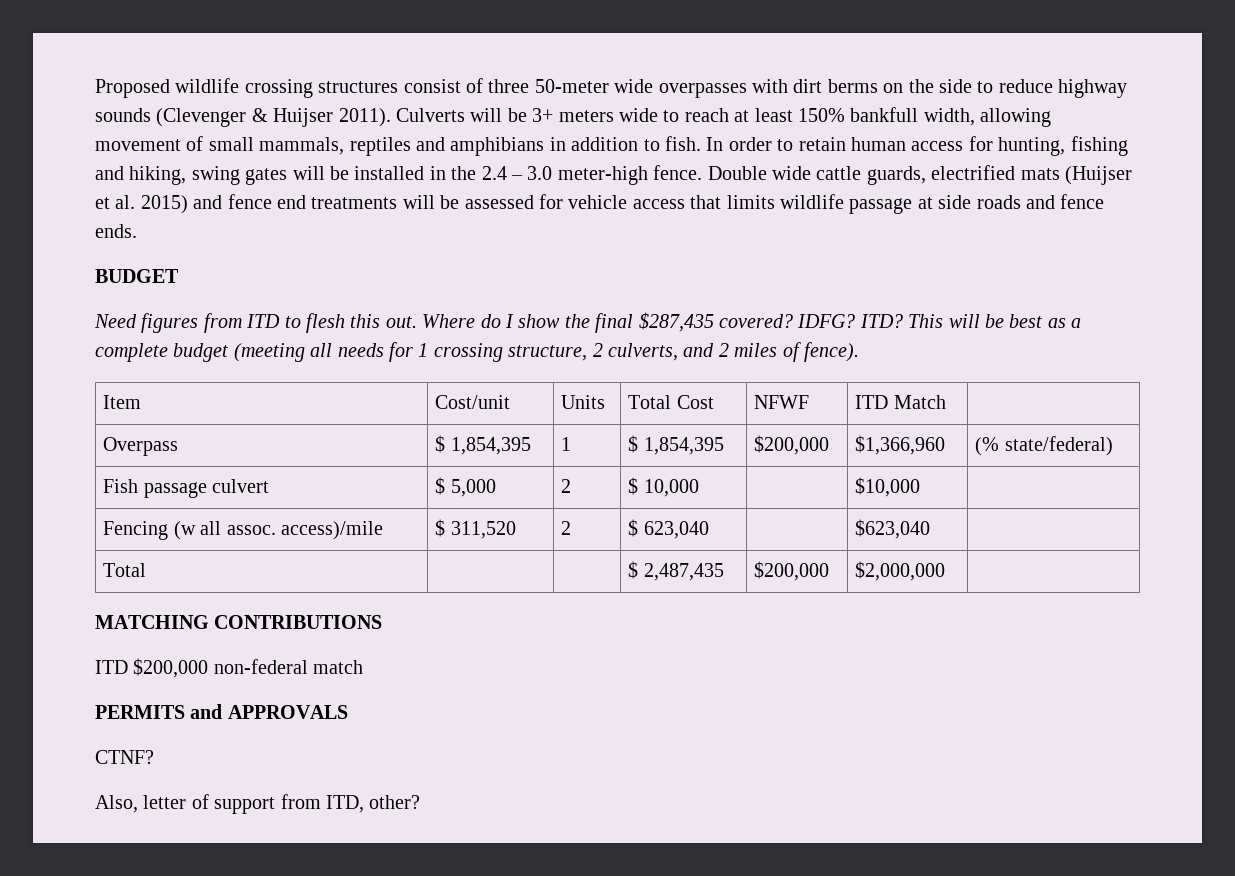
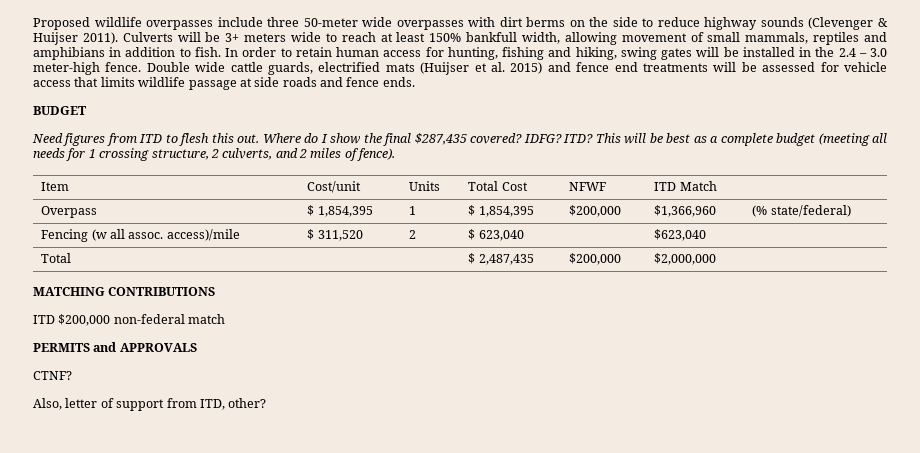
[244,78,483,98] crossing structures consist of -> [146,17,263,30] overpasses include
[103,479,270,498] [435,477,496,497] [561,479,572,493] [628,477,699,497] [855,477,921,497] // Fish passage culvert | $ 5,000 | 2 | $ 10,000 | | $10,000 | -> (851, 211) none

